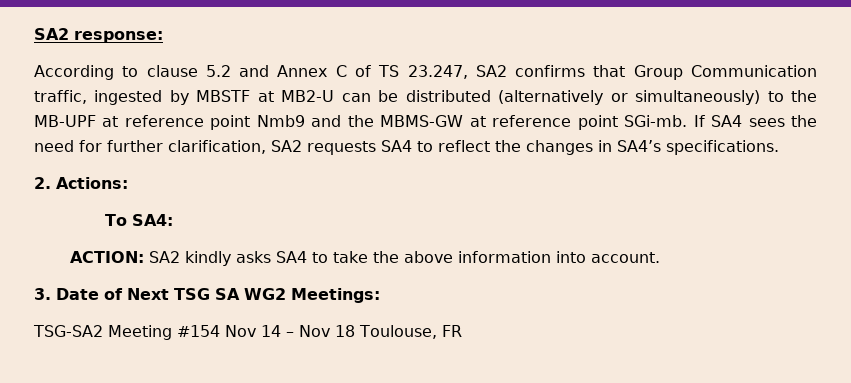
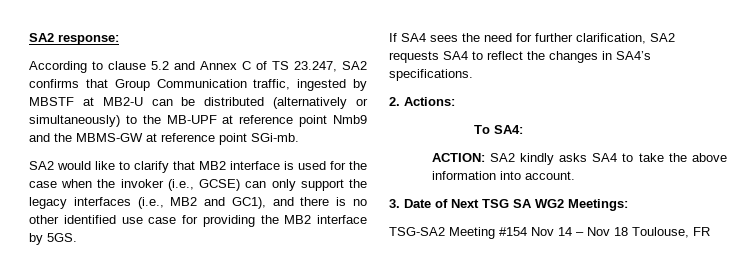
(688, 121) none -> [29,161,367,173] [29,179,368,191] [29,197,367,209] [29,215,367,227] [29,233,77,245] // SA2 would like to clarify that MB2 interface is used for the case when the invoker (i.e., GCSE) can only support the legacy interfaces (i.e., MB2 and GC1), and there is no other identified use case for providing the MB2 interface by 5GS. //

